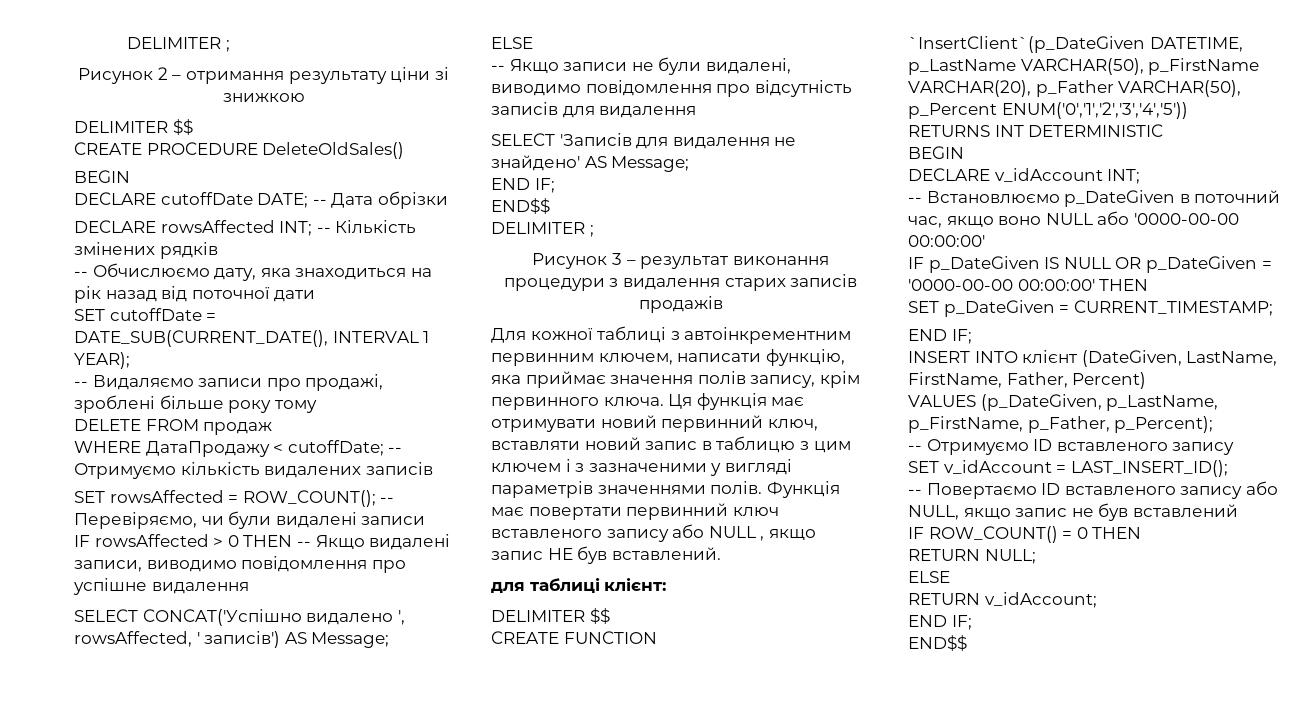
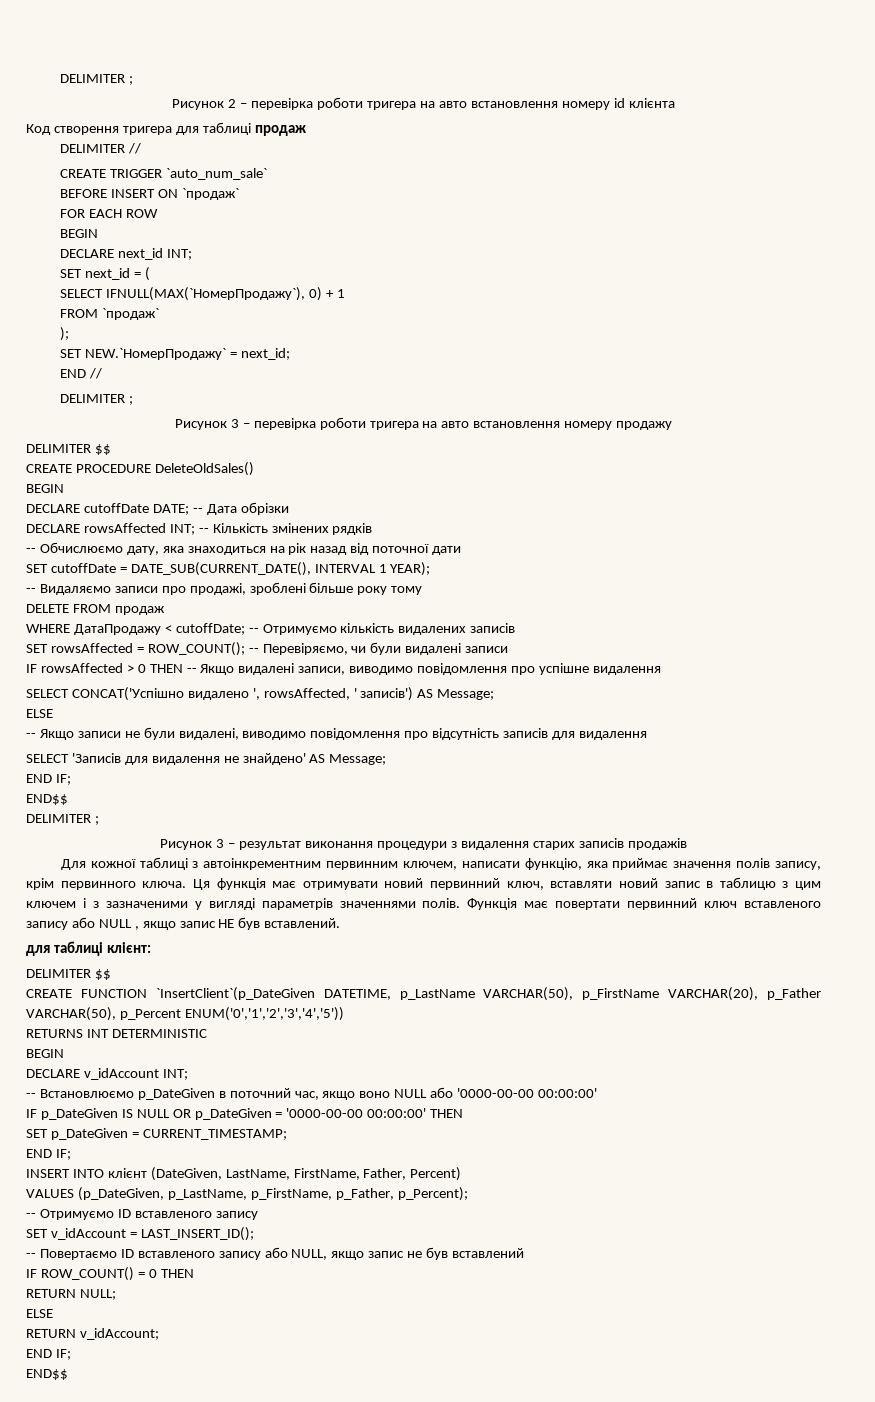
[186,67,449,84] [222,93,305,102] отримання результату ціни зі знижкою -> [251,97,675,110] [26,122,306,136] [59,143,141,154] [59,168,267,180] [59,188,239,200] [59,209,158,218] [59,229,98,238] [59,248,192,260] [59,267,150,281] [59,287,345,301] [59,308,159,320] [59,327,69,341] [59,348,290,360] [59,368,102,379] [59,394,133,405] [174,417,673,430] перевірка роботи тригера на авто встановлення номеру id клієнта // Код створення тригера для таблиці продаж // DELIMITER // // CREATE TRIGGER `auto_num_sale` // BEFORE INSERT ON `продаж` // FOR EACH ROW // BEGIN // DECLARE next_id INT; // SET next_id = ( // SELECT IFNULL(MAX(`НомерПродажу`), 0) + 1 // FROM `продаж` // ); // SET NEW.`НомерПродажу` = next_id; // END // // DELIMITER ; // Рисунок 3 – перевірка роботи тригера на авто встановлення номеру продажу

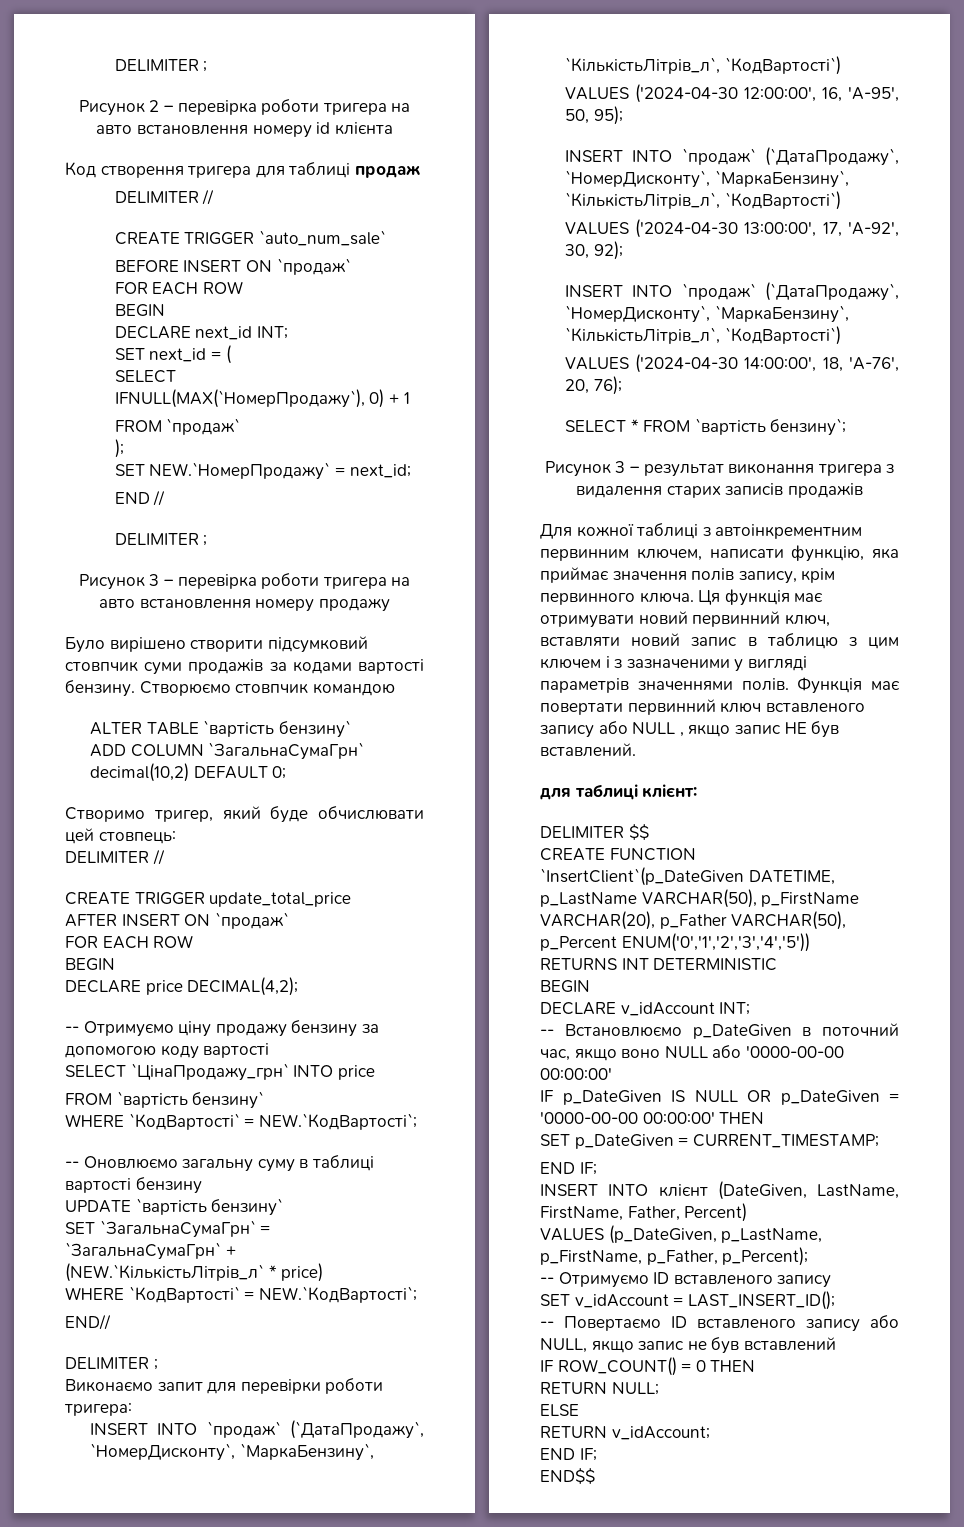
[26,444,111,455] [26,462,254,476] [26,484,64,493] [26,502,289,515] [26,523,373,535] [26,542,462,555] [26,562,431,576] [26,582,423,595] [26,604,165,615] [26,623,516,635] [26,642,509,656] [26,663,661,675] [26,687,495,701] [26,709,53,718] [26,727,647,740] [26,753,387,765] [26,774,71,785] [26,794,68,805] [26,814,99,825] // DELIMITER $$ // CREATE PROCEDURE DeleteOldSales() // BEGIN // DECLARE cutoffDate DATE; -- Дата обрізки // DECLARE rowsAffected INT; -- Кількість змінених рядків // -- Обчислюємо дату, яка знаходиться на рік назад від поточної дати // SET cutoffDate = DATE_SUB(CURRENT_DATE(), INTERVAL 1 YEAR); // -- Видаляємо записи про продажі, зроблені більше року тому // DELETE FROM продаж // WHERE ДатаПродажу < cutoffDate; -- Отримуємо кількість видалених записів // SET rowsAffected = ROW_COUNT(); -- Перевіряємо, чи були видалені записи // IF rowsAffected > 0 THEN -- Якщо видалені записи, виводимо повідомлення про успішне видалення // SELECT CONCAT('Успішно видалено ', rowsAffected, ' записів') AS Message; // ELSE // -- Якщо записи не були видалені, виводимо повідомлення про відсутність записів для видалення // SELECT 'Записів для видалення не знайдено' AS Message; // END IF; // END$$ // DELIMITER ; -> [65,636,368,653] [65,659,424,675] [65,680,395,697] [89,720,351,738] [89,742,365,760] [89,763,287,782] [65,806,424,823] [65,828,176,844] [65,849,165,865] [65,892,352,907] [65,912,289,929] [65,935,194,949] [65,958,115,971] [65,977,299,996] [65,1020,379,1037] [65,1043,270,1059] [65,1063,375,1081] [65,1091,265,1109] [65,1113,417,1130] [65,1155,374,1172] [65,1177,202,1194] [65,1198,284,1216] [65,1220,271,1238] [65,1242,236,1260] [65,1263,324,1282] [65,1286,417,1303] [65,1314,111,1330] [65,1357,158,1370] [65,1378,384,1394] [64,1403,132,1416] [89,1420,424,1439] [89,1443,374,1461] [564,56,841,75] [564,84,899,103] [564,106,623,125] [564,147,899,166] [564,170,849,188] [564,191,841,210] [564,219,899,238] [564,241,623,260] [564,282,899,301] [564,305,849,323] [564,326,841,345] [564,354,899,373] [564,376,622,395] [564,418,847,436] // Було вирішено створити підсумковий стовпчик суми продажів за кодами вартості бензину. Створюємо стовпчик командою // ALTER TABLE `вартість бензину` // ADD COLUMN `ЗагальнаСумаГрн` decimal(10,2) DEFAULT 0; // Створимо тригер, який буде обчислювати цей стовпець: // DELIMITER // // CREATE TRIGGER update_total_price // AFTER INSERT ON `продаж` // FOR EACH ROW // BEGIN // DECLARE price DECIMAL(4,2); // -- Отримуємо ціну продажу бензину за допомогою коду вартості // SELECT `ЦінаПродажу_грн` INTO price // FROM `вартість бензину` // WHERE `КодВартості` = NEW.`КодВартості`; // -- Оновлюємо загальну суму в таблиці вартості бензину // UPDATE `вартість бензину` // SET `ЗагальнаСумаГрн` = `ЗагальнаСумаГрн` + (NEW.`КількістьЛітрів_л` * price) // WHERE `КодВартості` = NEW.`КодВартості`; // END// // DELIMITER ; // Виконаємо запит для перевірки роботи тригера: // INSERT INTO `продаж` (`ДатаПродажу`, `НомерДисконту`, `МаркаБензину`, `КількістьЛітрів_л`, `КодВартості`) // VALUES ('2024-04-30 12:00:00', 16, 'А-95', 50, 95); // INSERT INTO `продаж` (`ДатаПродажу`, `НомерДисконту`, `МаркаБензину`, `КількістьЛітрів_л`, `КодВартості`) // VALUES ('2024-04-30 13:00:00', 17, 'А-92', 30, 92); // INSERT INTO `продаж` (`ДатаПродажу`, `НомерДисконту`, `МаркаБензину`, `КількістьЛітрів_л`, `КодВартості`) // VALUES ('2024-04-30 14:00:00', 18, 'А-76', 20, 76); // SELECT * FROM `вартість бензину`;
[377,841,447,850] процедури -> [817,464,882,476] тригера

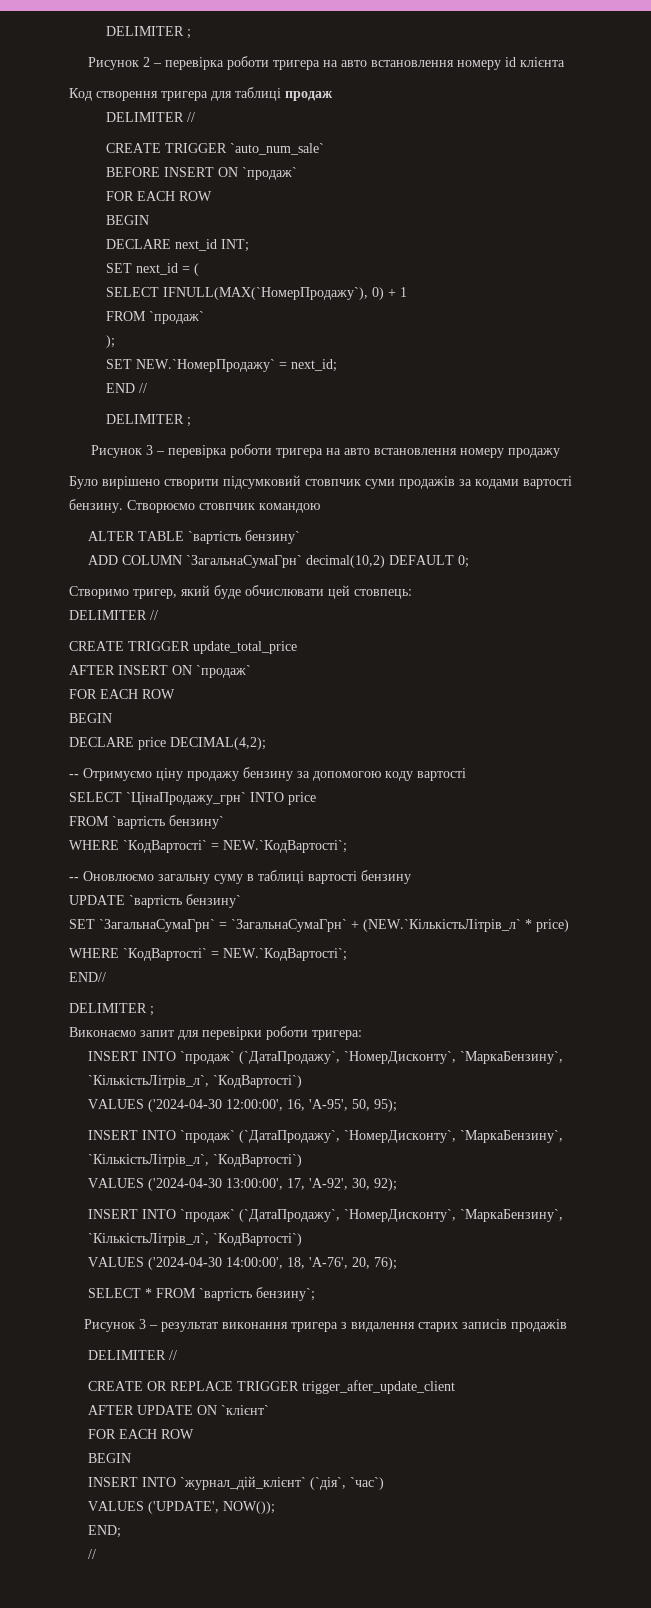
[540,523,863,539] [540,545,899,562] [540,567,836,584] [540,589,824,606] [540,611,830,628] [540,633,899,649] [540,656,807,672] [540,677,900,694] [540,699,865,715] [540,721,840,738] [540,743,636,757] [540,784,698,800] [540,824,649,840] [540,848,696,861] [540,867,835,886] [540,889,860,908] [540,911,847,930] [540,933,810,952] [540,958,778,971] [540,980,590,993] [540,1002,751,1016] [540,1023,899,1039] [540,1045,844,1061] [540,1068,612,1080] [540,1090,899,1105] [540,1112,765,1124] [540,1134,879,1149] [540,1162,597,1175] [540,1181,899,1200] [540,1203,748,1222] [540,1225,823,1244] [540,1247,809,1266] [540,1272,832,1288] [540,1291,835,1310] [540,1315,899,1332] [540,1337,836,1354] [540,1357,756,1376] [540,1382,659,1395] [540,1404,579,1416] [540,1426,710,1440] [540,1448,597,1461] [540,1468,595,1484] // Для кожної таблиці з автоінкрементним первинним ключем, написати функцію, яка приймає значення полів запису, крім первинного ключа. Ця функція має отримувати новий первинний ключ, вставляти новий запис в таблицю з цим ключем і з зазначеними у вигляді параметрів значеннями полів. Функція має повертати первинний ключ вставленого запису або NULL , якщо запис НЕ був вставлений. // для таблиці клієнт: // DELIMITER $$ // CREATE FUNCTION `InsertClient`(p_DateGiven DATETIME, p_LastName VARCHAR(50), p_FirstName VARCHAR(20), p_Father VARCHAR(50), p_Percent ENUM('0','1','2','3','4','5')) // RETURNS INT DETERMINISTIC // BEGIN // DECLARE v_idAccount INT; // -- Встановлюємо p_DateGiven в поточний час, якщо воно NULL або '0000-00-00 00:00:00' // IF p_DateGiven IS NULL OR p_DateGiven = '0000-00-00 00:00:00' THEN // SET p_DateGiven = CURRENT_TIMESTAMP; // END IF; // INSERT INTO клієнт (DateGiven, LastName, FirstName, Father, Percent) // VALUES (p_DateGiven, p_LastName, p_FirstName, p_Father, p_Percent); // -- Отримуємо ID вставленого запису // SET v_idAccount = LAST_INSERT_ID(); // -- Повертаємо ID вставленого запису або NULL, якщо запис не був вставлений // IF ROW_COUNT() = 0 THEN // RETURN NULL; // ELSE // RETURN v_idAccount; // END IF; // END$$ -> [87,1350,177,1360] [87,1380,455,1394] [87,1405,269,1415] [87,1429,194,1439] [87,1453,131,1463] [87,1476,384,1490] [87,1501,275,1514] [87,1525,121,1538] [87,1549,96,1559] // DELIMITER // // CREATE OR REPLACE TRIGGER trigger_after_update_client // AFTER UPDATE ON `клієнт` // FOR EACH ROW // BEGIN // INSERT INTO `журнал_дій_клієнт` (`дія`, `час`) // VALUES ('UPDATE', NOW()); // END; // //

